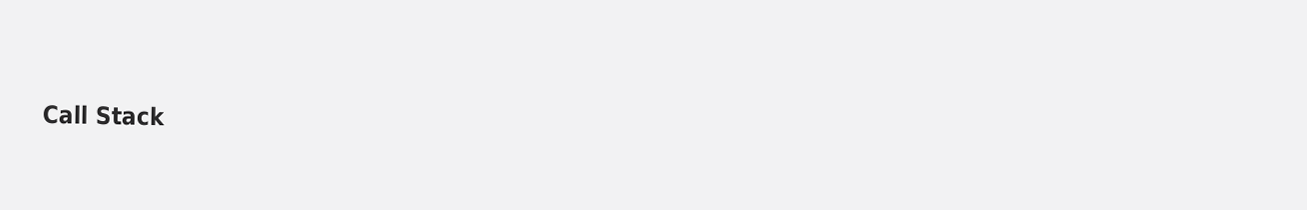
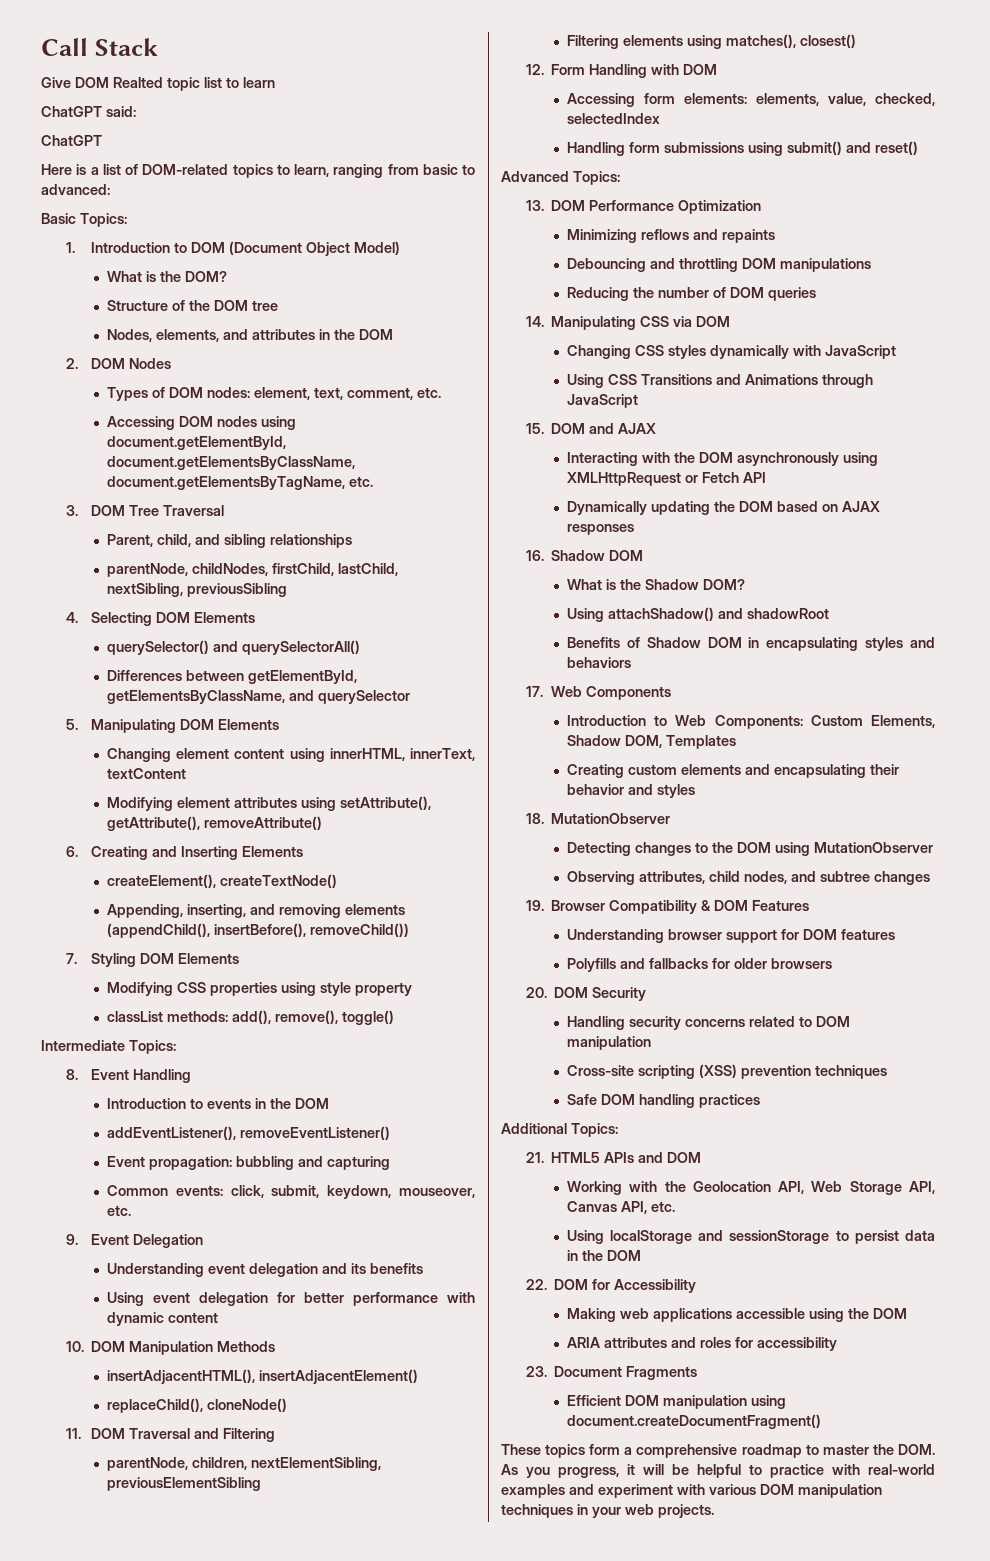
(165, 115) none -> [41,77,275,91] [41,106,136,117] [41,135,102,146] [41,164,475,178] [41,184,110,195] [41,213,127,227] [65,241,400,256] [106,271,227,282] [106,300,278,311] [106,329,393,342] [65,358,171,369] [106,387,441,401] [106,416,296,430] [106,436,286,450] [106,456,355,470] [106,476,373,490] [65,505,224,516] [106,534,352,548] [106,563,398,577] [106,583,287,597] [65,612,255,626] [106,640,360,655] [106,670,357,684] [106,690,410,704] [65,719,279,733] [106,748,475,762] [106,768,186,779] [106,796,431,811] [106,816,322,831] [65,846,303,860] [106,874,337,888] [106,904,405,918] [106,923,409,938] [65,953,239,967] [106,982,412,996] [106,1010,394,1025] [41,1040,176,1054] [65,1069,191,1083] [106,1098,329,1109] [106,1126,390,1140] [106,1156,390,1170] [106,1185,476,1199] [106,1205,131,1216] [65,1234,203,1248] [106,1263,423,1277] [106,1292,475,1306] [106,1312,218,1326] [65,1341,276,1355] [106,1369,418,1384] [106,1398,287,1413] [65,1428,275,1442] [106,1457,381,1471] [106,1477,261,1491] [566,34,856,49] [525,64,718,78] [566,93,935,107] [566,113,660,124] [566,141,918,156] [501,171,620,185] [525,200,762,214] [566,229,775,243] [566,258,871,272] [566,287,816,301] [525,316,731,330] [566,345,896,359] [566,374,873,388] [566,394,638,408] [525,423,657,434] [566,452,878,466] [566,472,766,486] [566,501,880,515] [566,524,634,535] [525,550,644,561] [566,579,745,590] [566,607,829,622] [566,637,935,651] [566,657,631,668] [525,686,671,700] [566,715,935,729] [566,735,736,749] [566,764,899,778] [566,784,695,798] [525,813,671,824] [566,842,933,856] [566,871,930,885] [525,900,810,914] [566,929,895,943] [566,958,832,972] [525,987,647,1001] [566,1016,850,1030] [566,1036,651,1050] [566,1064,887,1079] [566,1094,760,1108] [501,1123,618,1137] [525,1152,702,1163] [566,1181,935,1195] [566,1201,675,1214] [566,1230,935,1244] [566,1250,641,1261] [525,1279,697,1293] [566,1308,907,1322] [566,1337,837,1351] [525,1366,698,1380] [566,1395,786,1409] [566,1414,821,1429] [501,1444,935,1458] [501,1464,935,1478] [501,1484,882,1498] [501,1504,714,1518] // Give DOM Realted topic list to learn // ChatGPT said: // ChatGPT // Here is a list of DOM-related topics to learn, ranging from basic to advanced: // Basic Topics: // 1. Introduction to DOM (Document Object Model) // What is the DOM? // Structure of the DOM tree // Nodes, elements, and attributes in the DOM // 2. DOM Nodes // Types of DOM nodes: element, text, comment, etc. // Accessing DOM nodes using document.getElementById, document.getElementsByClassName, document.getElementsByTagName, etc. // 3. DOM Tree Traversal // Parent, child, and sibling relationships // parentNode, childNodes, firstChild, lastChild, nextSibling, previousSibling // 4. Selecting DOM Elements // querySelector() and querySelectorAll() // Differences between getElementById, getElementsByClassName, and querySelector // 5. Manipulating DOM Elements // Changing element content using innerHTML, innerText, textContent // Modifying element attributes using setAttribute(), getAttribute(), removeAttribute() // 6. Creating and Inserting Elements // createElement(), createTextNode() // Appending, inserting, and removing elements (appendChild(), insertBefore(), removeChild()) // 7. Styling DOM Elements // Modifying CSS properties using style property // classList methods: add(), remove(), toggle() // Intermediate Topics: // 8. Event Handling // Introduction to events in the DOM // addEventListener(), removeEventListener() // Event propagation: bubbling and capturing // Common events: click, submit, keydown, mouseover, etc. // 9. Event Delegation // Understanding event delegation and its benefits // Using event delegation for better performance with dynamic content // 10. DOM Manipulation Methods // insertAdjacentHTML(), insertAdjacentElement() // replaceChild(), cloneNode() // 11. DOM Traversal and Filtering // parentNode, children, nextElementSibling, previousElementSibling // Filtering elements using matches(), closest() // 12. Form Handling with DOM // Accessing form elements: elements, value, checked, selectedIndex // Handling form submissions using submit() and reset() // Advanced Topics: // 13. DOM Performance Optimization // Minimizing reflows and repaints // Debouncing and throttling DOM manipulations // Reducing the number of DOM queries // 14. Manipulating CSS via DOM // Changing CSS styles dynamically with JavaScript // Using CSS Transitions and Animations through JavaScript // 15. DOM and AJAX // Interacting with the DOM asynchronously using XMLHttpRequest or Fetch API // Dynamically updating the DOM based on AJAX responses // 16. Shadow DOM // What is the Shadow DOM? // Using attachShadow() and shadowRoot // Benefits of Shadow DOM in encapsulating styles and behaviors // 17. Web Components // Introduction to Web Components: Custom Elements, Shadow DOM, Templates // Creating custom elements and encapsulating their behavior and styles // 18. MutationObserver // Detecting changes to the DOM using MutationObserver // Observing attributes, child nodes, and subtree changes // 19. Browser Compatibility & DOM Features // Understanding browser support for DOM features // Polyfills and fallbacks for older browsers // 20. DOM Security // Handling security concerns related to DOM manipulation // Cross-site scripting (XSS) prevention techniques // Safe DOM handling practices // Additional Topics: // 21. HTML5 APIs and DOM // Working with the Geolocation API, Web Storage API, Canvas API, etc. // Using localStorage and sessionStorage to persist data in the DOM // 22. DOM for Accessibility // Making web applications accessible using the DOM // ARIA attributes and roles for accessibility // 23. Document Fragments // Efficient DOM manipulation using document.createDocumentFragment() // These topics form a comprehensive roadmap to master the DOM. As you progress, it will be helpful to practice with real-world examples and experiment with various DOM manipulation techniques in your web projects.

